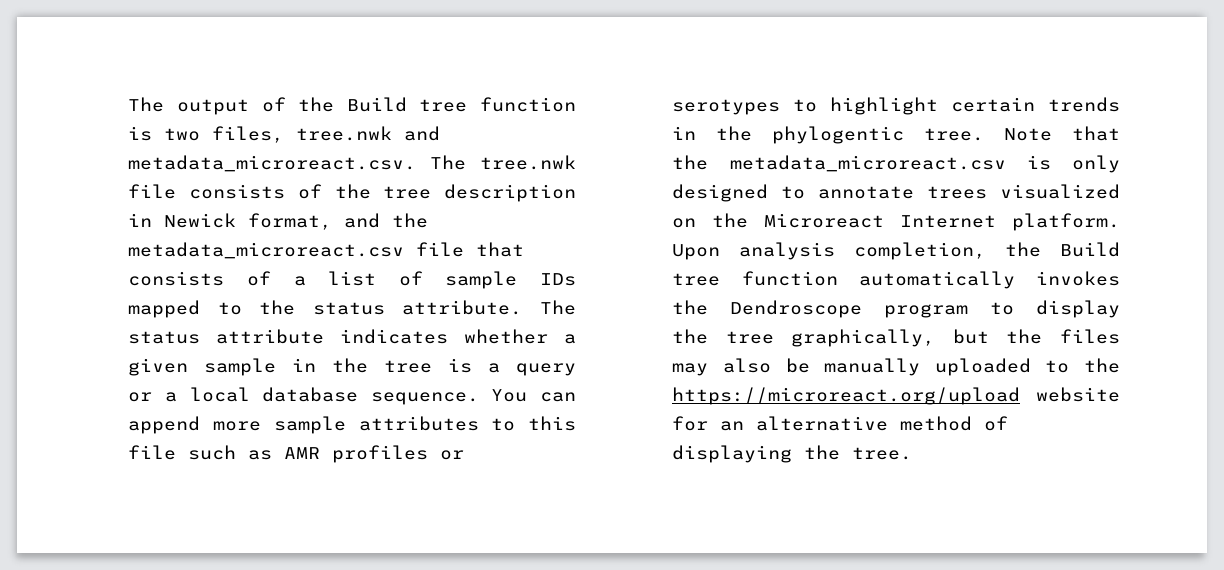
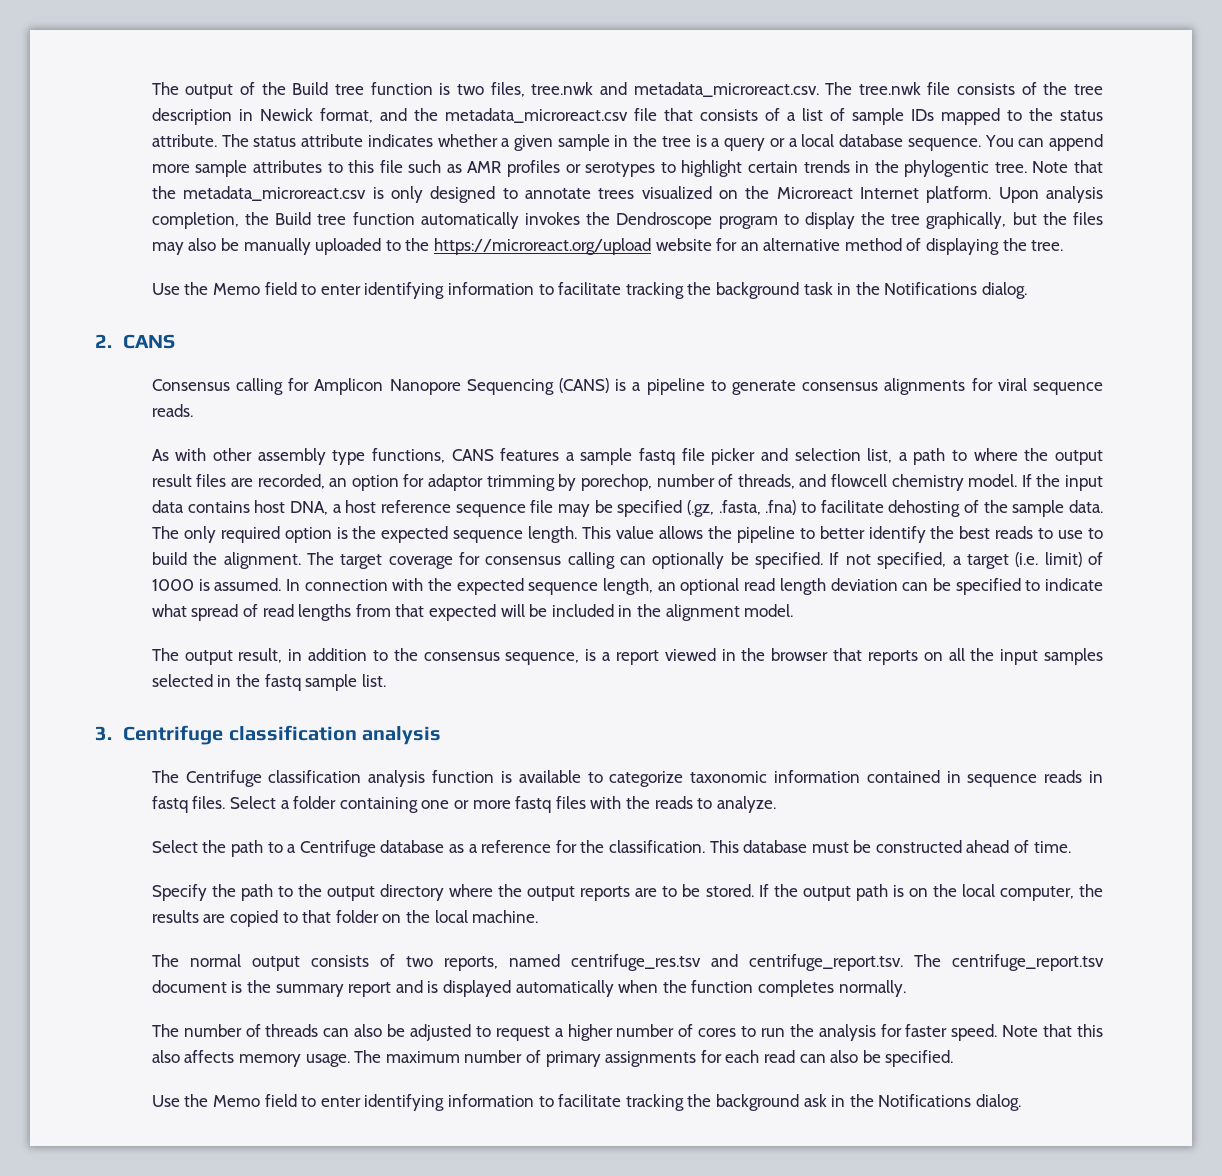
(913, 453) none -> [151,282,1027,299] [95,334,176,349] [151,378,1103,395] [151,404,193,417] [151,448,1103,465] [151,474,1104,491] [151,500,1103,517] [151,526,1104,543] [151,552,1104,569] [151,578,1103,595] [151,604,794,621] [151,648,1103,665] [151,674,386,691] [95,725,442,745] [151,770,1103,787] [151,796,776,813] [151,840,1071,857] [151,884,1103,901] [151,910,539,927] [151,954,1104,971] [151,980,906,997] [151,1024,1104,1041] [151,1050,954,1067] [151,1094,1021,1111] // Use the Memo field to enter identifying information to facilitate tracking the background task in the Notifications dialog. // 2. CANS // Consensus calling for Amplicon Nanopore Sequencing (CANS) is a pipeline to generate consensus alignments for viral sequence reads. // As with other assembly type functions, CANS features a sample fastq file picker and selection list, a path to where the output result files are recorded, an option for adaptor trimming by porechop, number of threads, and flowcell chemistry model. If the input data contains host DNA, a host reference sequence file may be specified (.gz, .fasta, .fna) to facilitate dehosting of the sample data. The only required option is the expected sequence length. This value allows the pipeline to better identify the best reads to use to build the alignment. The target coverage for consensus calling can optionally be specified. If not specified, a target (i.e. limit) of 1000 is assumed. In connection with the expected sequence length, an optional read length deviation can be specified to indicate what spread of read lengths from that expected will be included in the alignment model. // The output result, in addition to the consensus sequence, is a report viewed in the browser that reports on all the input samples selected in the fastq sample list. // 3. Centrifuge classification analysis // The Centrifuge classification analysis function is available to categorize taxonomic information contained in sequence reads in fastq files. Select a folder containing one or more fastq files with the reads to analyze. // Select the path to a Centrifuge database as a reference for the classification. This database must be constructed ahead of time. // Specify the path to the output directory where the output reports are to be stored. If the output path is on the local computer, the results are copied to that folder on the local machine. // The normal output consists of two reports, named centrifuge_res.tsv and centrifuge_report.tsv. The centrifuge_report.tsv document is the summary report and is displayed automatically when the function completes normally. // The number of threads can also be adjusted to request a higher number of cores to run the analysis for faster speed. Note that this also affects memory usage. The maximum number of primary assignments for each read can also be specified. // Use the Memo field to enter identifying information to facilitate tracking the background ask in the Notifications dialog.

